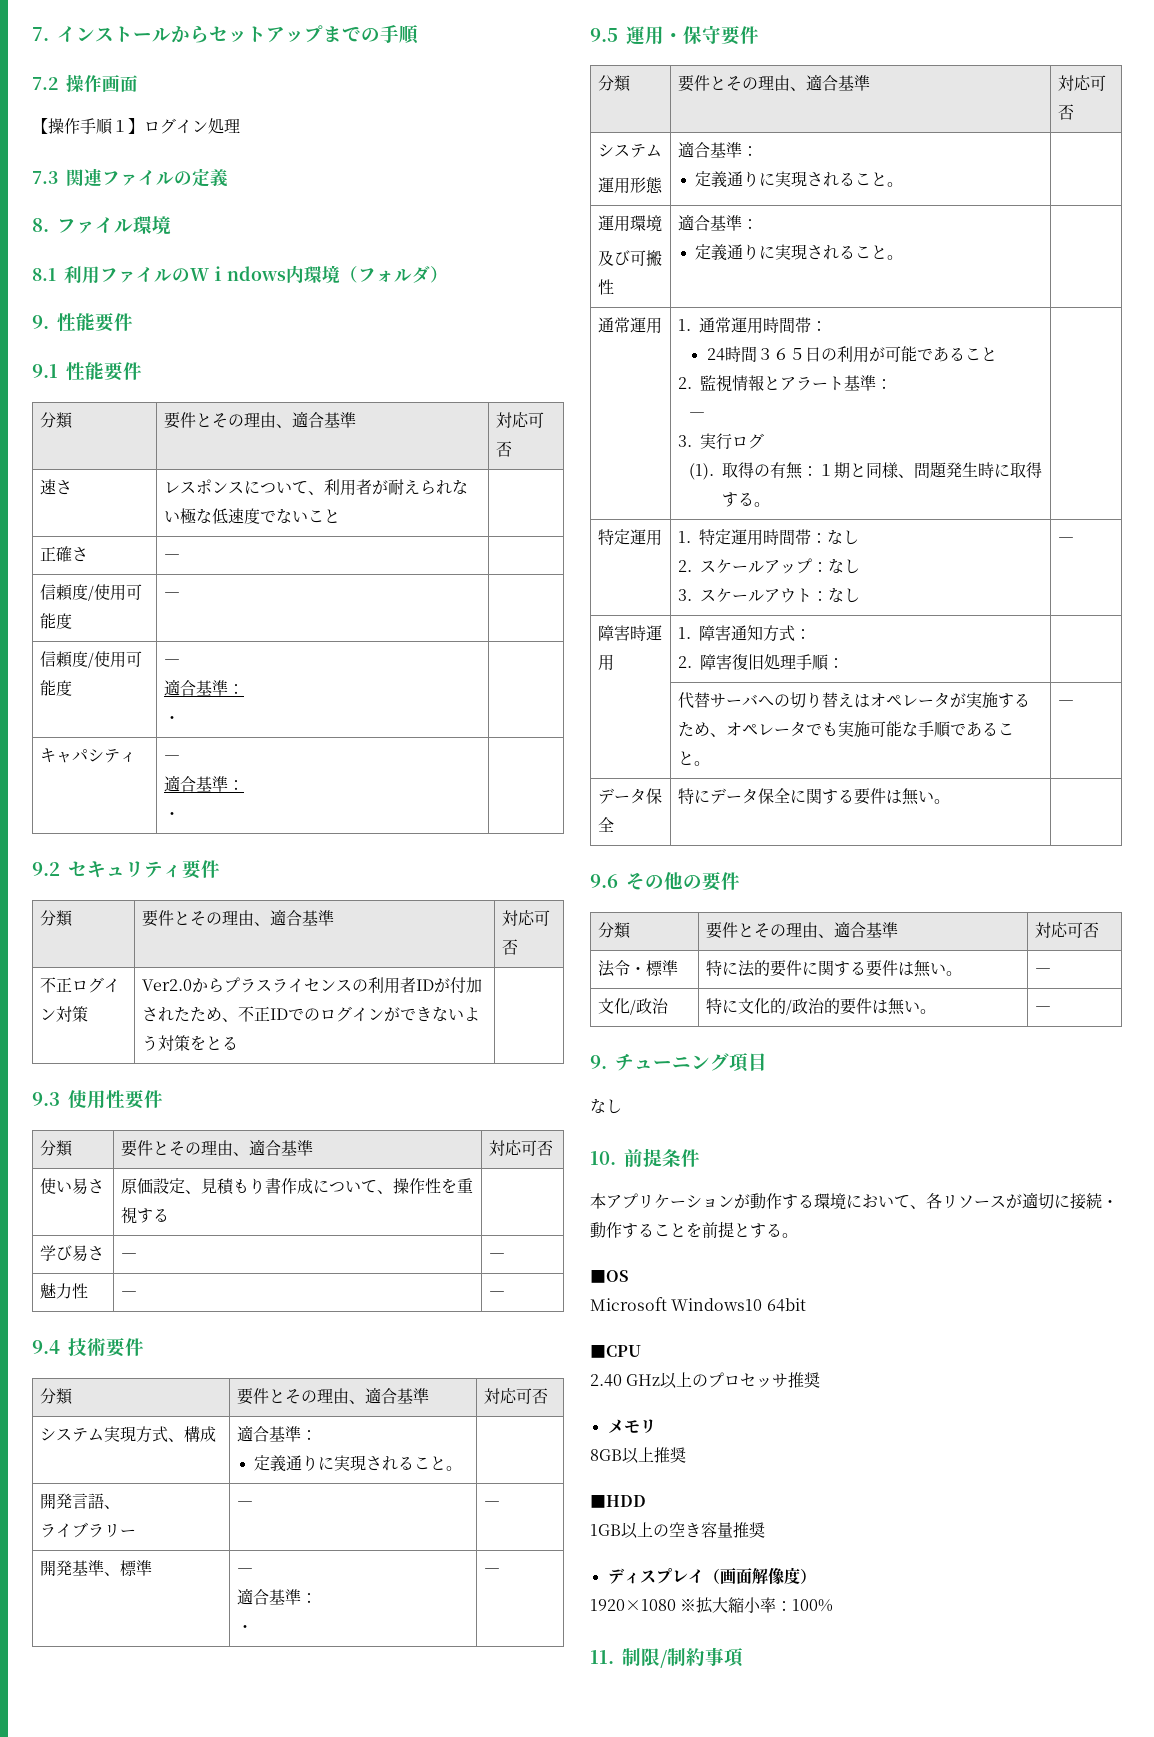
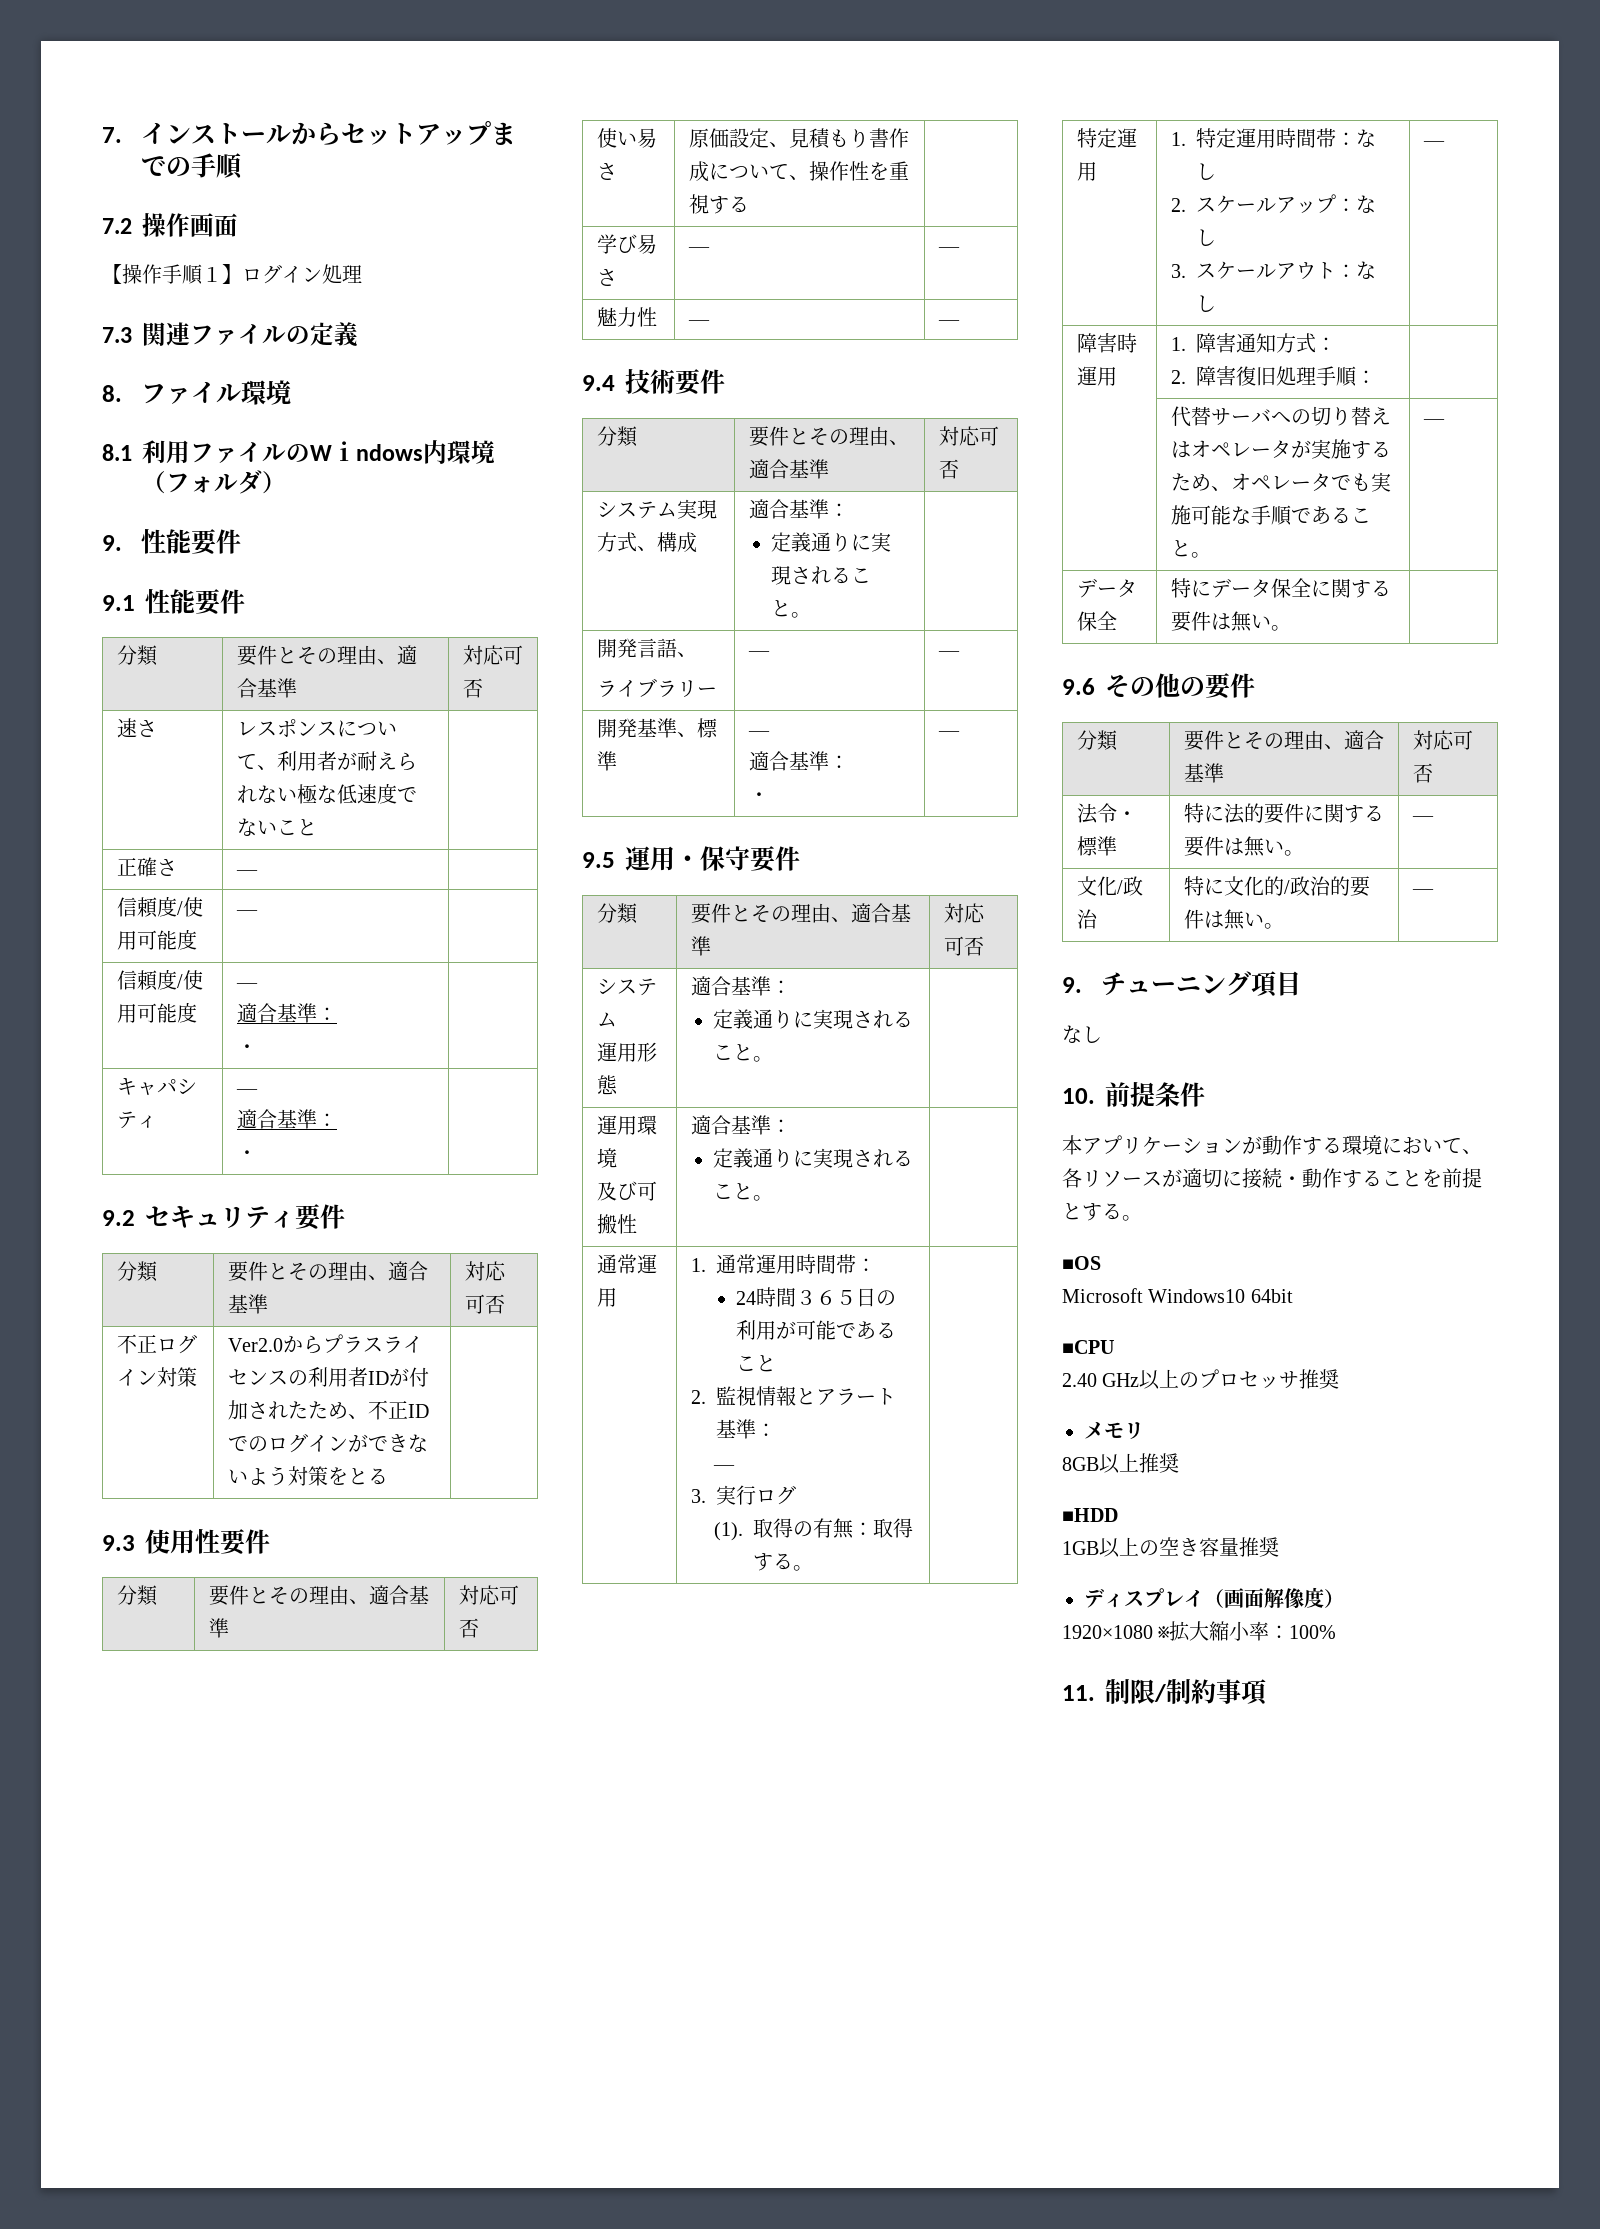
[818,462,1011,479] １期と同様、問題発生時に -> (873, 1529) none

